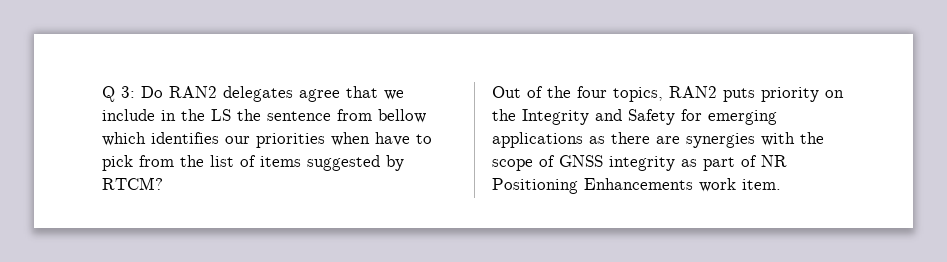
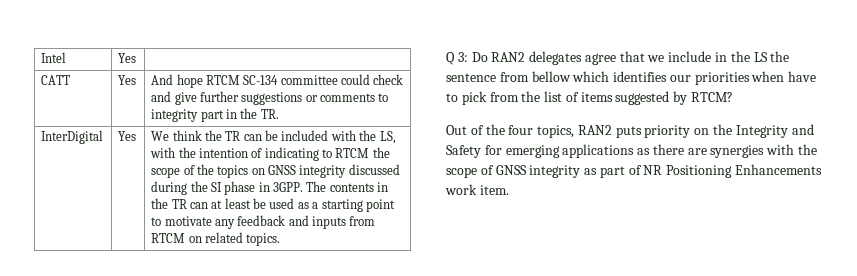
(102, 94) none -> [41,52,67,63] [118,53,137,63] [41,75,71,85] [118,75,137,85] [151,74,404,88] [151,91,389,105] [151,108,279,122] [41,130,104,144] [118,131,137,141] [151,130,396,144] [150,147,390,161] [151,164,400,178] [151,181,389,195] [151,198,395,212] [151,215,376,229] [151,232,281,246] Intel | Yes | // CATT | Yes | And hope RTCM SC-134 committee could check and give further suggestions or comments to integrity part in the TR. // InterDigital | Yes | We think the TR can be included with the LS, with the intention of indicating to RTCM the scope of the topics on GNSS integrity discussed during the SI phase in 3GPP. The contents in the TR can at least be used as a starting point to motivate any feedback and inputs from RTCM on related topics. //

